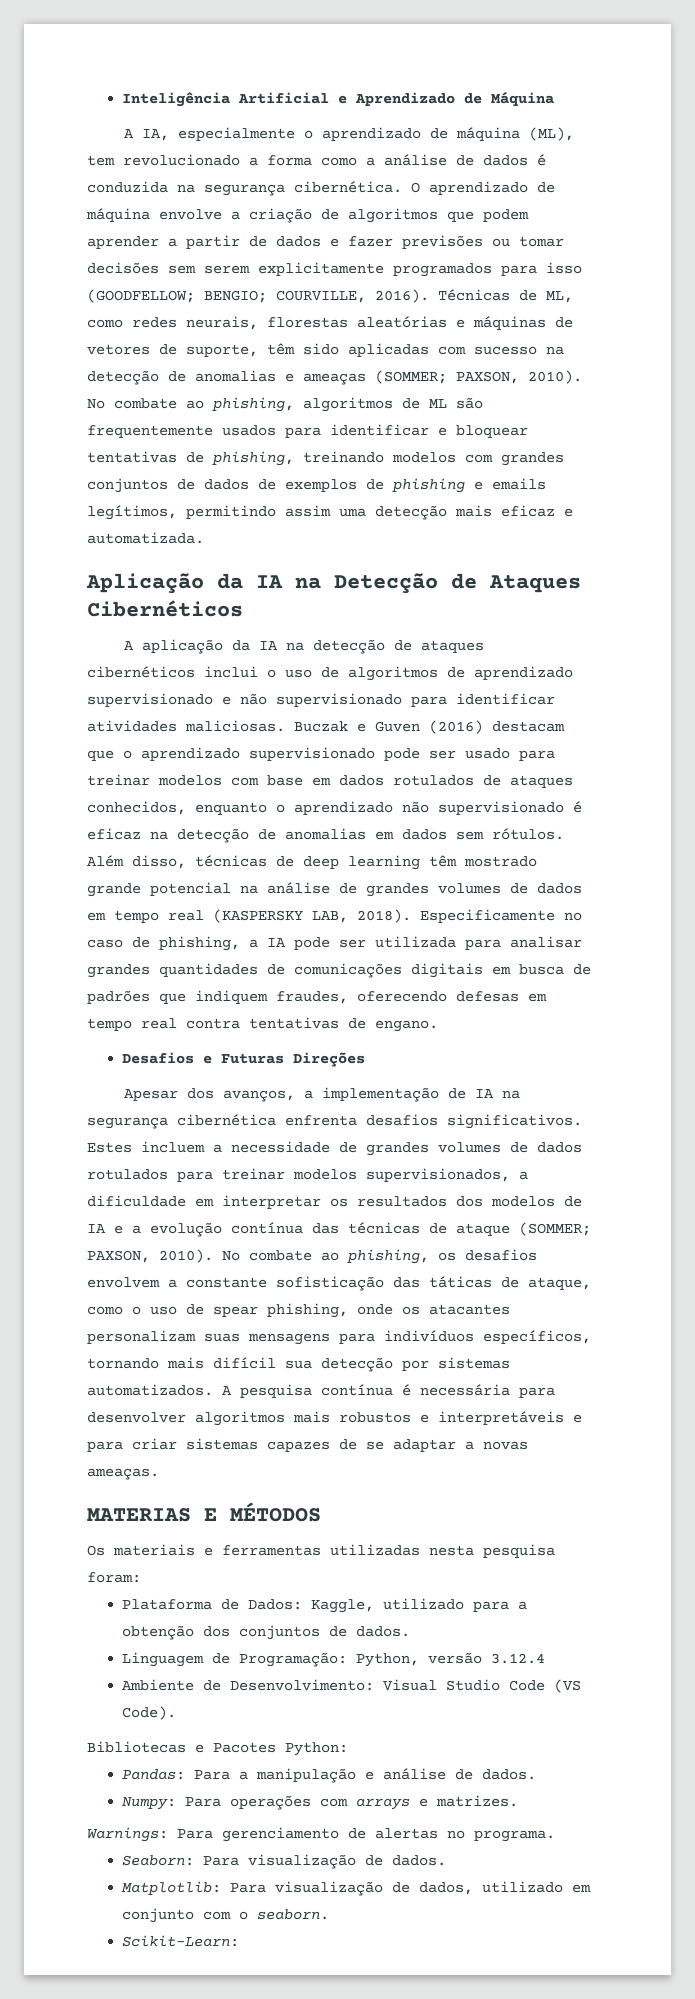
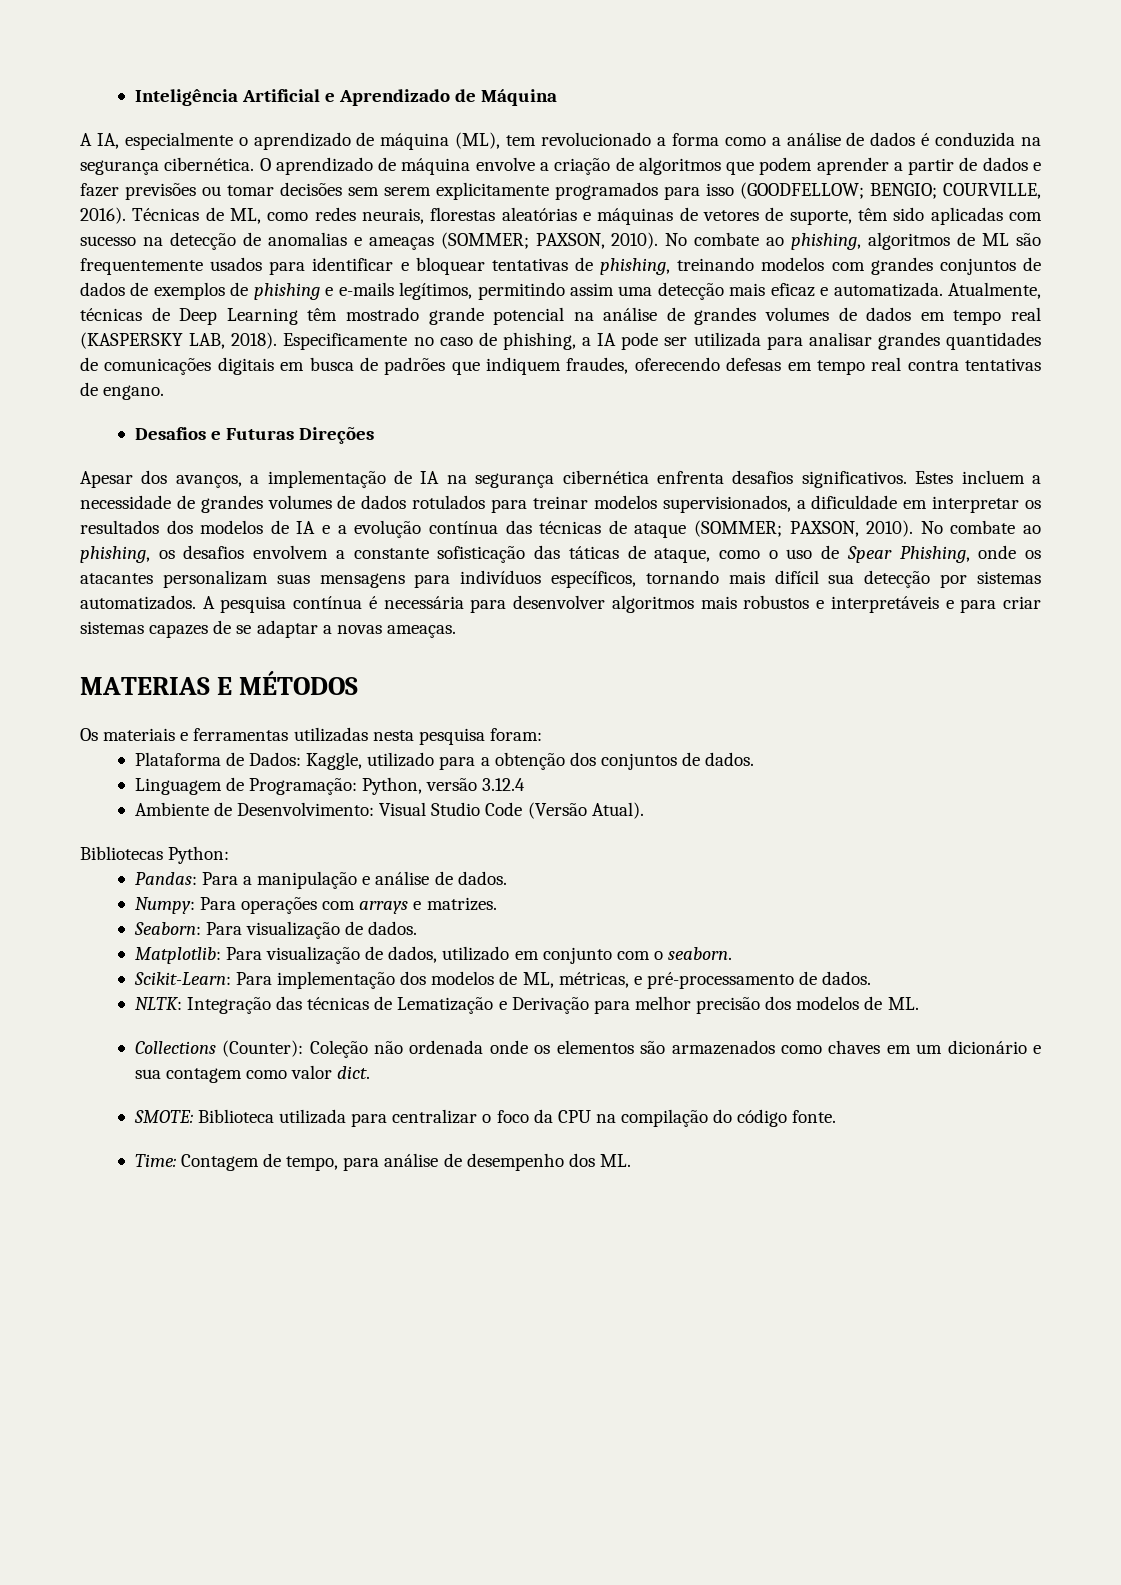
[492,478,546,490] emails -> [338,282,394,296] e-mails
[86,573,581,594] [87,600,243,617] [123,639,484,654] [87,666,573,681] [87,693,555,707] [87,720,565,734] [87,747,555,761] [87,774,573,788] [87,801,582,815] [87,828,564,843] [87,855,420,870] // Aplicação da IA na Detecção de Ataques Cibernéticos // A aplicação da IA na detecção de ataques cibernéticos inclui o uso de algoritmos de aprendizado supervisionado e não supervisionado para identificar atividades maliciosas. Buczak e Guven (2016) destacam que o aprendizado supervisionado pode ser usado para treinar modelos com base em dados rotulados de ataques conhecidos, enquanto o aprendizado não supervisionado é eficaz na detecção de anomalias em dados sem rótulos. Além disso, técnicas de deep learning -> [948,282,1041,299] [80,307,298,325] Atualmente, técnicas de Deep Learning
[213,1303,348,1318] spear phishing, -> [846,546,970,563] Spear Phishing,
[554,1679,582,1693] [122,1706,177,1720] (VS Code). -> [527,802,644,819] (Versão Atual).
[195,1742,276,1753] e Pacotes -> (163, 853) none
[87,1827,555,1842] // Warnings: Para gerenciamento de alertas no programa. -> (497, 904) none
(240, 1941) none -> [235,971,872,989] [134,996,919,1014] [134,1040,1041,1058] [134,1065,371,1083] [133,1109,837,1127] [134,1153,631,1171] Para implementação dos modelos de ML, métricas, e pré-processamento de dados. // NLTK: Integração das técnicas de Lematização e Derivação para melhor precisão dos modelos de ML. // Collections (Counter): Coleção não ordenada onde os elementos são armazenados como chaves em um dicionário e sua contagem como valor dict. // SMOTE: Biblioteca utilizada para centralizar o foco da CPU na compilação do código fonte. // Time: Contagem de tempo, para análise de desempenho dos ML.

